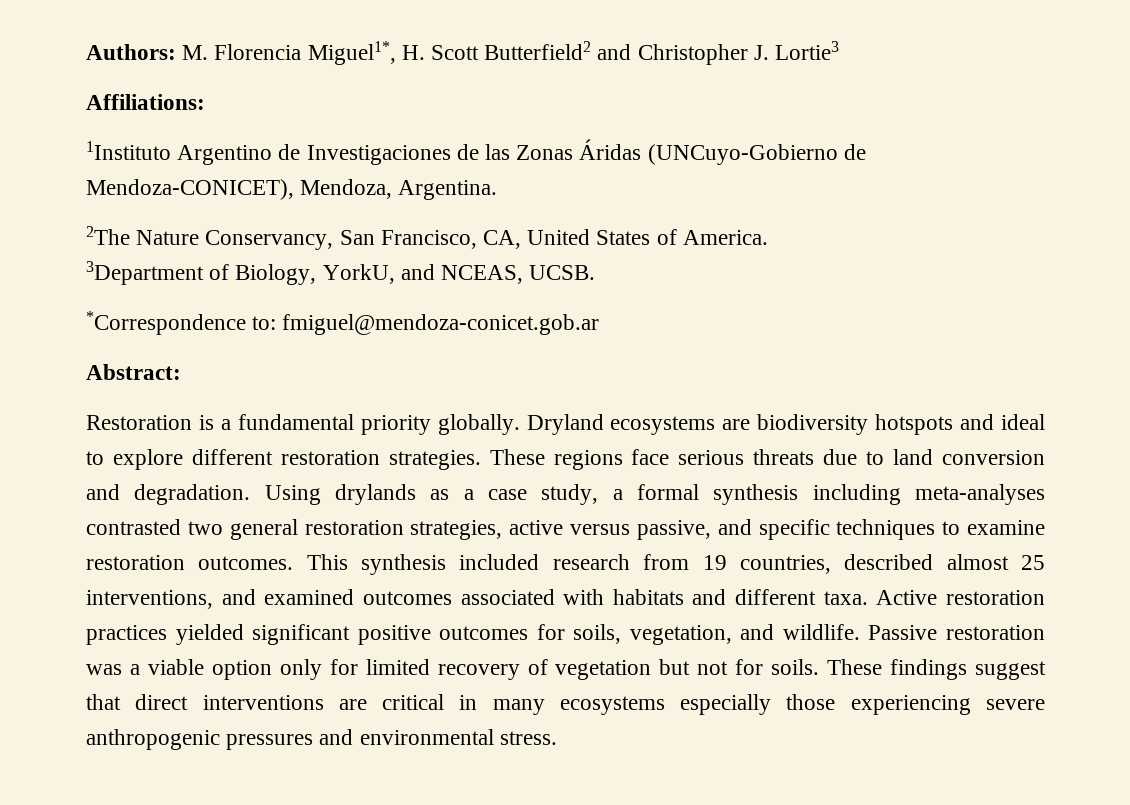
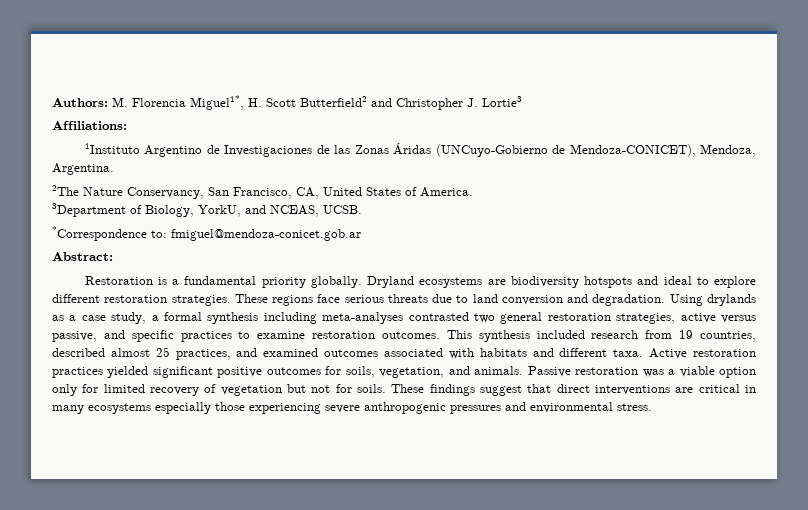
[836,519,936,540] techniques -> [180,331,232,342] practices
[86,590,213,609] interventions, -> [175,349,231,360] practices,
[782,624,860,640] wildlife. -> [474,366,524,375] animals.

